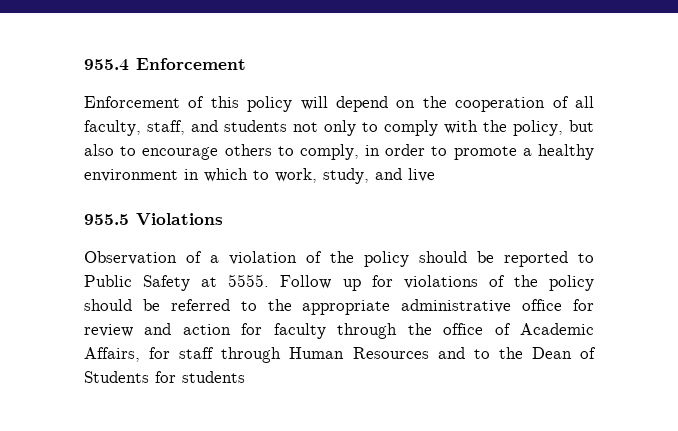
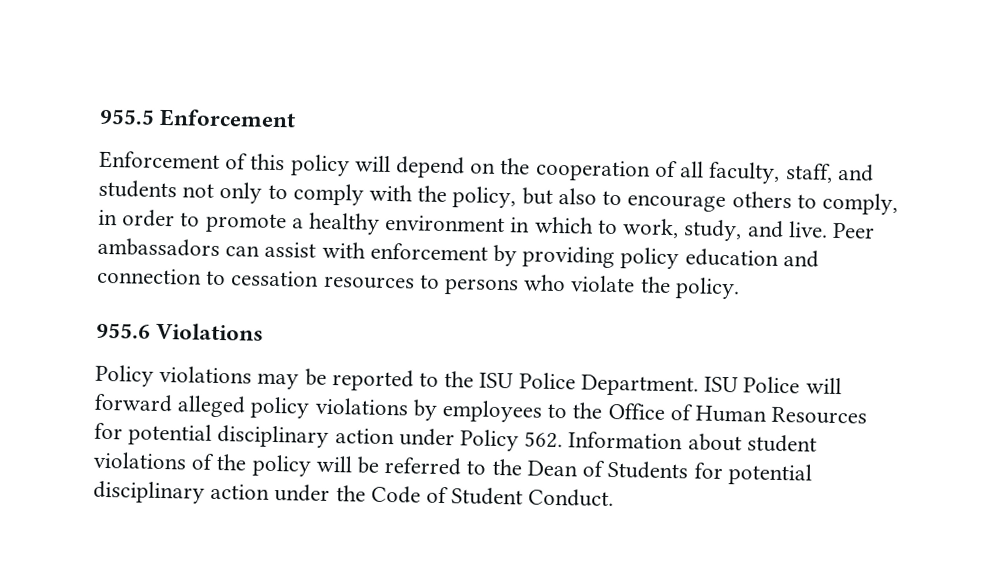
[84,59,129,71] 955.4 -> [99,108,155,125] 955.5
[408,168,435,182] [84,213,223,225] [84,251,594,267] [84,274,393,291] live // 955.5 Violations // Observation of a violation of the policy should be reported to Public Safety at 5555. Follow up for -> [787,221,875,239] [97,237,819,270] [97,267,740,300] [96,322,265,341] [95,364,842,397] [94,393,868,425] [94,422,817,453] live. Peer ambassadors can assist with enforcement by providing policy education and connection to cessation resources to persons who violate the policy. // 955.6 Violations // Policy violations may be reported to the ISU Police Department. ISU Police will forward alleged policy violations by employees to the Office of Human Resources for potential disciplinary action under Policy 562. Information about student
[84,299,132,311] should -> [315,455,353,473] will
[302,299,594,315] [84,323,595,339] [84,347,597,363] [84,371,245,383] appropriate administrative office for review and action for faculty through the office of Academic Affairs, for staff through Human Resources and to the Dean of Students for students -> [526,460,812,486] [93,480,615,508] Dean of Students for potential disciplinary action under the Code of Student Conduct.

